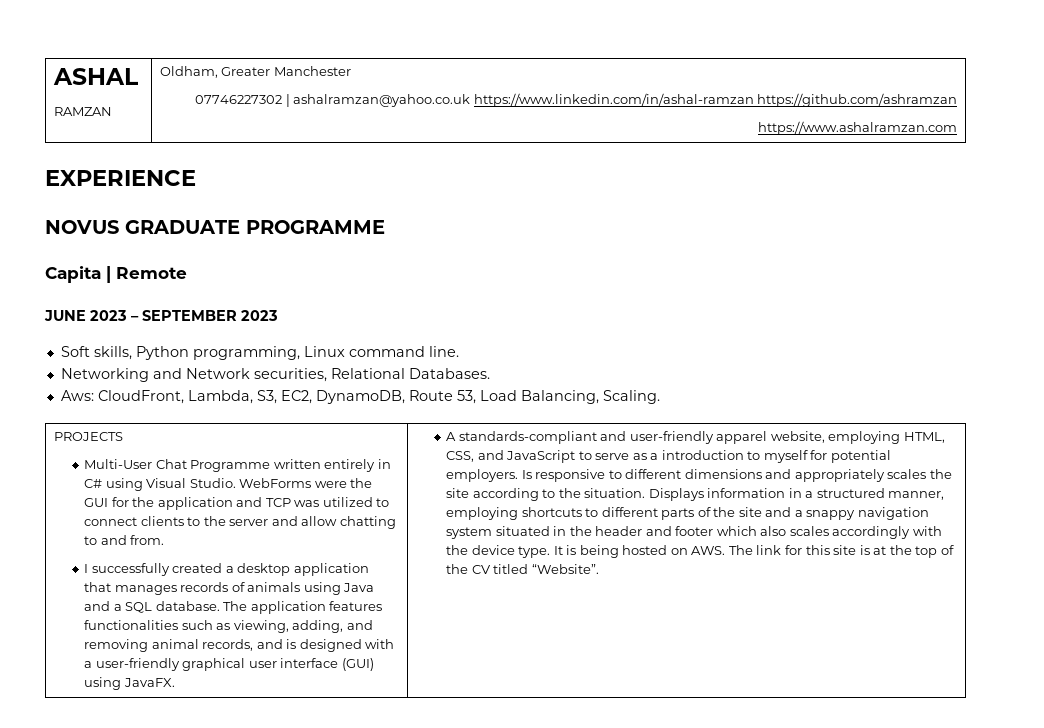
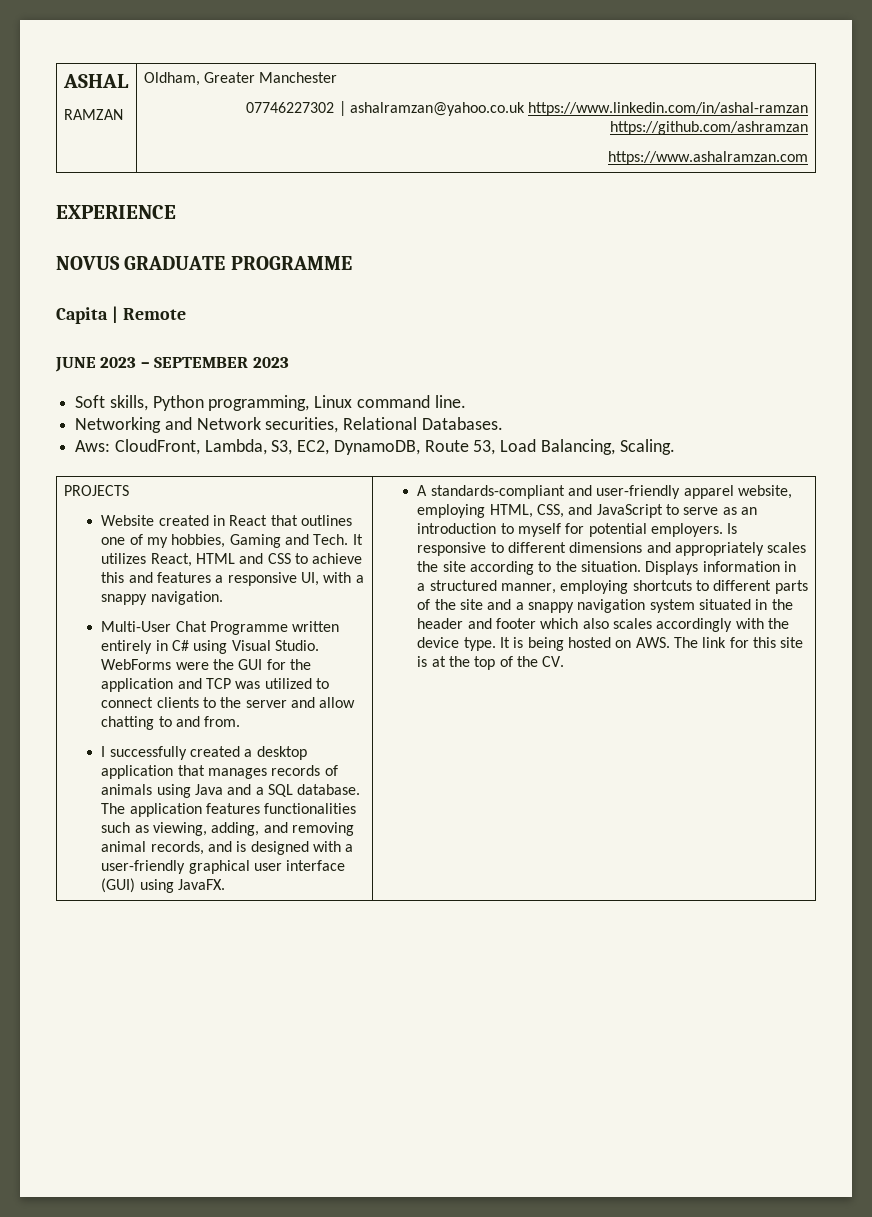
(123, 436) none -> [101,515,353,526] [101,534,363,548] [101,553,363,567] [101,572,364,586] [101,591,223,605] // Website created in React that outlines one of my hobbies, Gaming and Tech. It utilizes React, HTML and CSS to achieve this and features a responsive UI, with a snappy navigation.
[650,453,659,460] a -> [740,507,757,515] an
[471,564,599,574] CV titled “Website”. -> [542,656,565,667] CV.

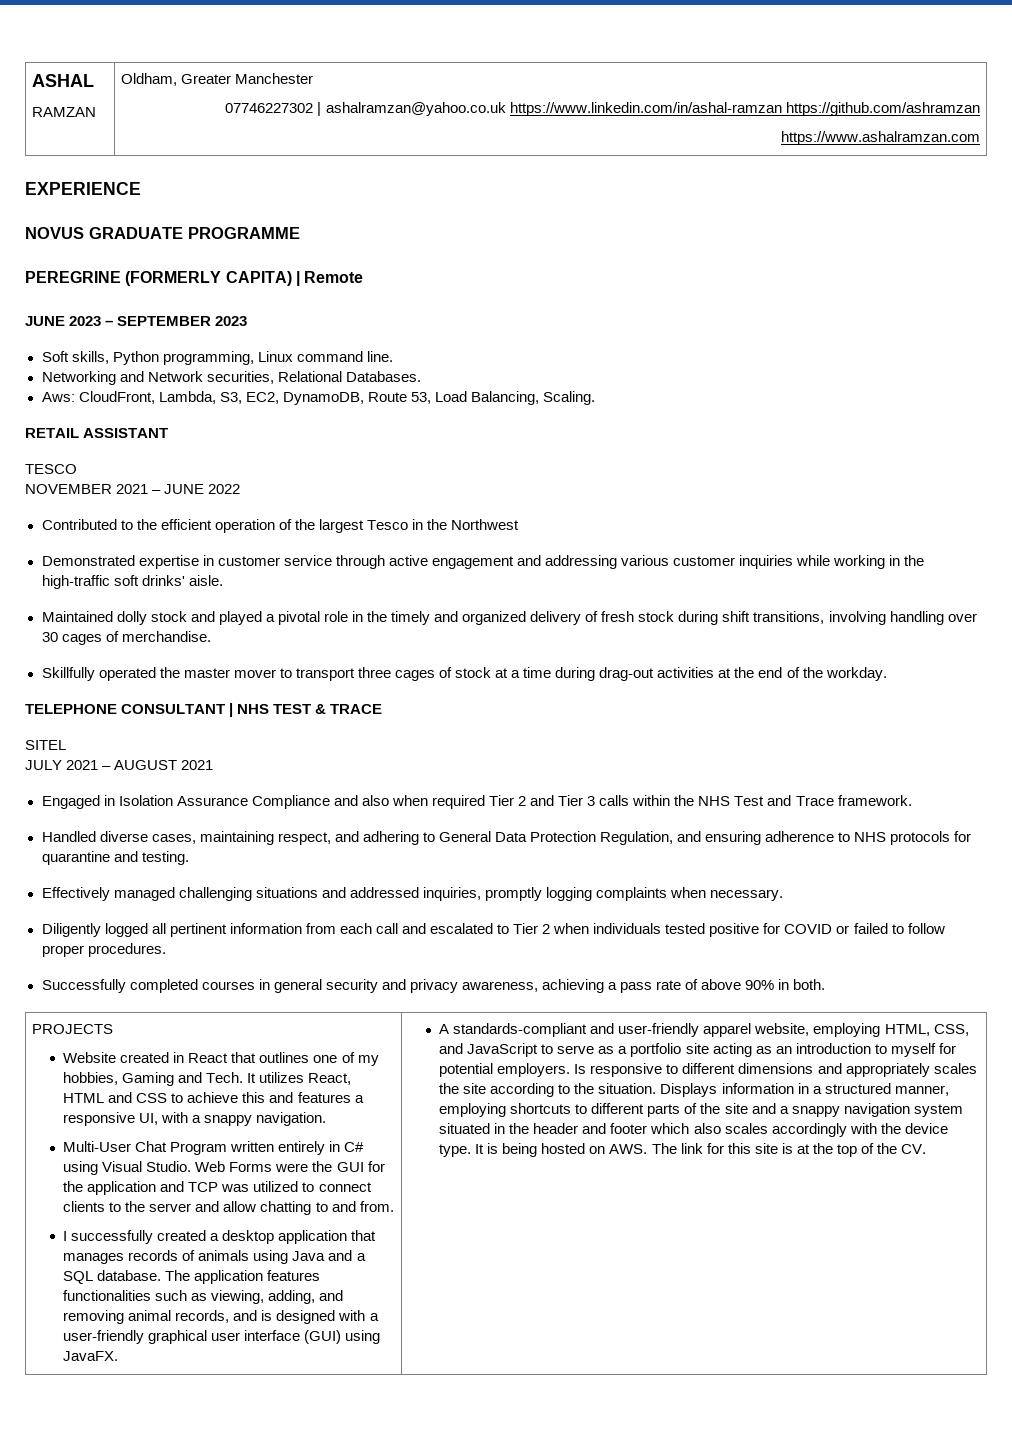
[56,307,108,324] Capita -> [25,271,292,286] PEREGRINE (FORMERLY CAPITA)
(675, 447) none -> [25,428,169,438] [25,464,77,474] [25,484,241,494] [41,519,520,533] [41,555,925,569] [41,575,223,589] [41,611,977,625] [41,631,211,645] [41,667,887,681] [25,703,383,717] [25,740,66,750] [25,760,214,770] [41,795,912,809] [41,831,972,845] [41,851,189,865] [41,887,784,901] [41,923,945,937] [41,943,166,957] [41,979,826,993] // RETAIL ASSISTANT // TESCO // NOVEMBER 2021 – JUNE 2022 // Contributed to the efficient operation of the largest Tesco in the Northwest // Demonstrated expertise in customer service through active engagement and addressing various customer inquiries while working in the high-traffic soft drinks' aisle. // Maintained dolly stock and played a pivotal role in the timely and organized delivery of fresh stock during shift transitions, involving handling over 30 cages of merchandise. // Skillfully operated the master mover to transport three cages of stock at a time during drag-out activities at the end of the workday. // TELEPHONE CONSULTANT | NHS TEST & TRACE // SITEL // JULY 2021 – AUGUST 2021 // Engaged in Isolation Assurance Compliance and also when required Tier 2 and Tier 3 calls within the NHS Test and Trace framework. // Handled diverse cases, maintaining respect, and adhering to General Data Protection Regulation, and ensuring adherence to NHS protocols for quarantine and testing. // Effectively managed challenging situations and addressed inquiries, promptly logging complaints when necessary. // Diligently logged all pertinent information from each call and escalated to Tier 2 when individuals tested positive for COVID or failed to follow proper procedures. // Successfully completed courses in general security and privacy awareness, achieving a pass rate of above 90% in both.
[210,621,289,635] Programme -> [170,1142,228,1155] Program
[101,659,172,670] WebForms -> [195,1161,273,1172] Web Forms
(737, 511) none -> [618,1043,772,1057] a portfolio site acting as

